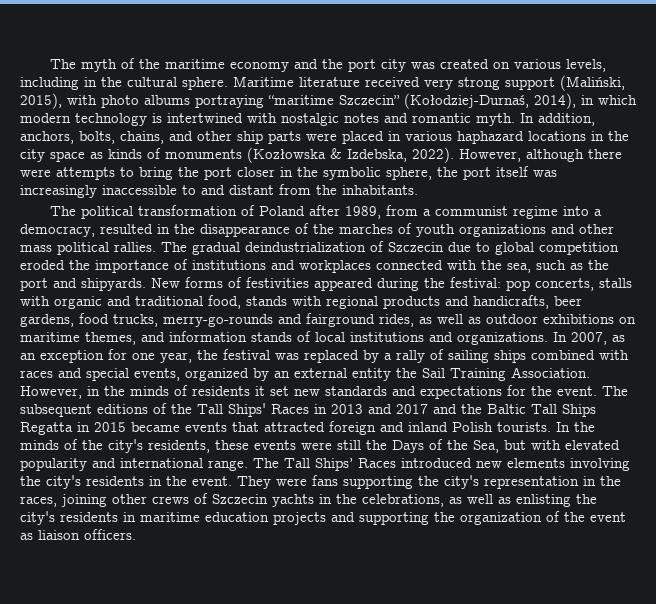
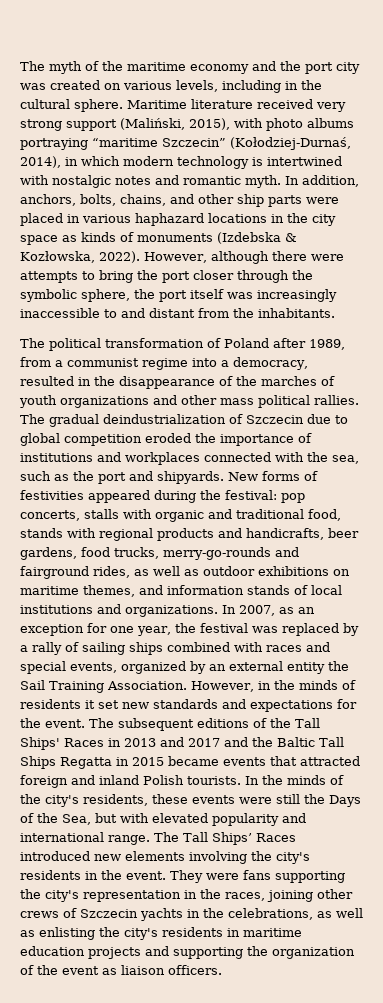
[247,147,407,163] (Kozłowska & Izdebska, -> [217,232,297,244] [20,251,95,263] (Izdebska & Kozłowska,
[280,167,293,177] in -> [237,270,289,283] through

